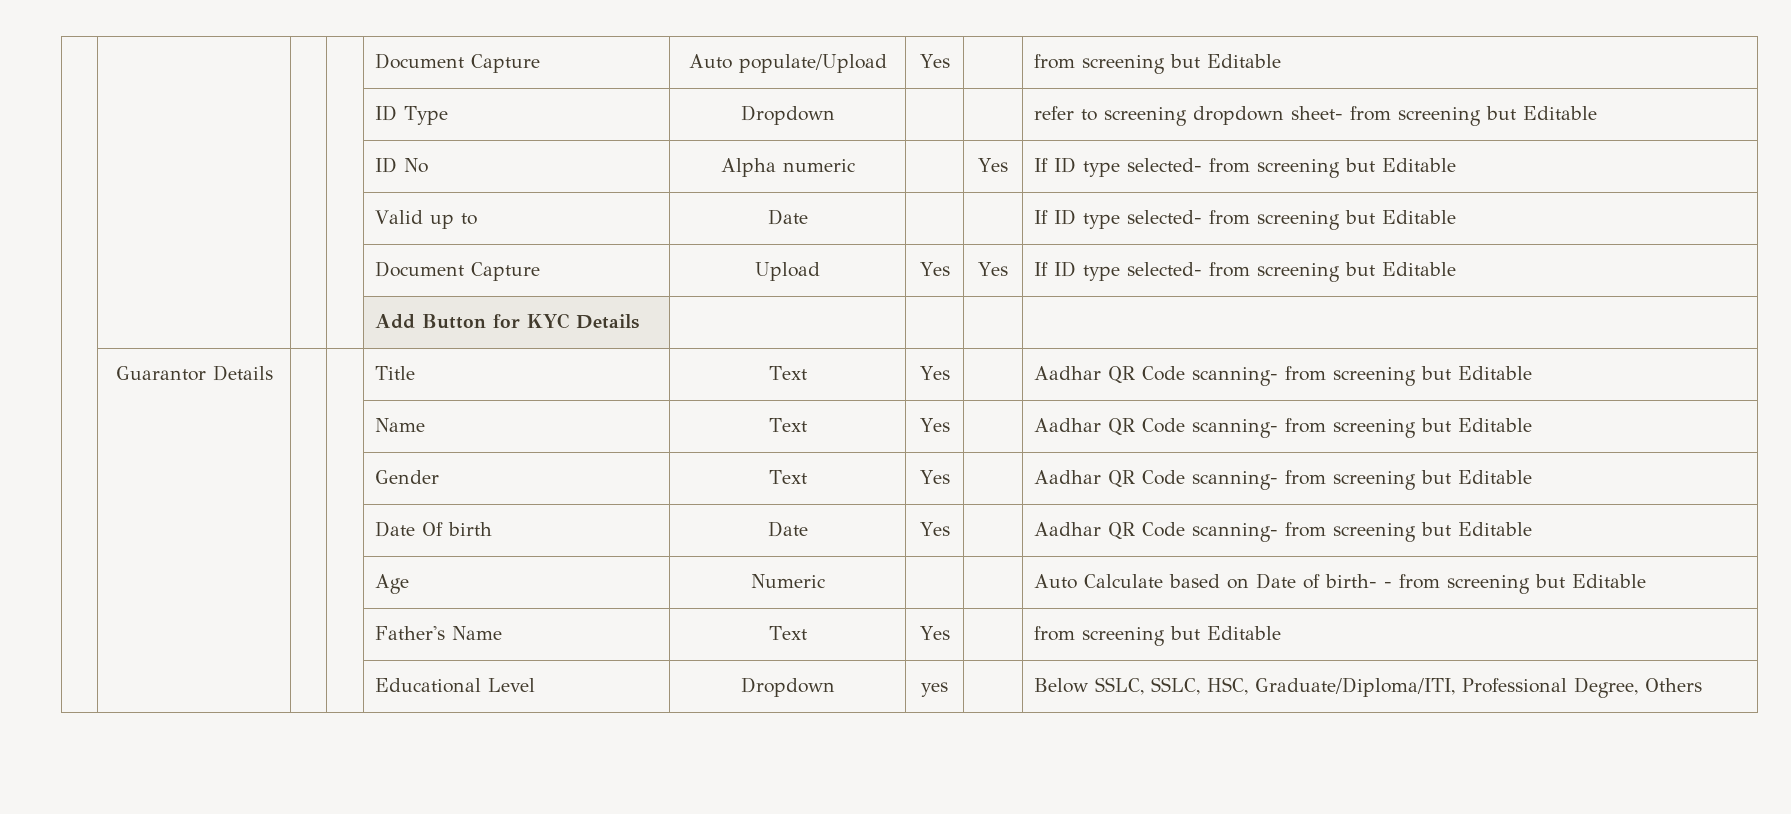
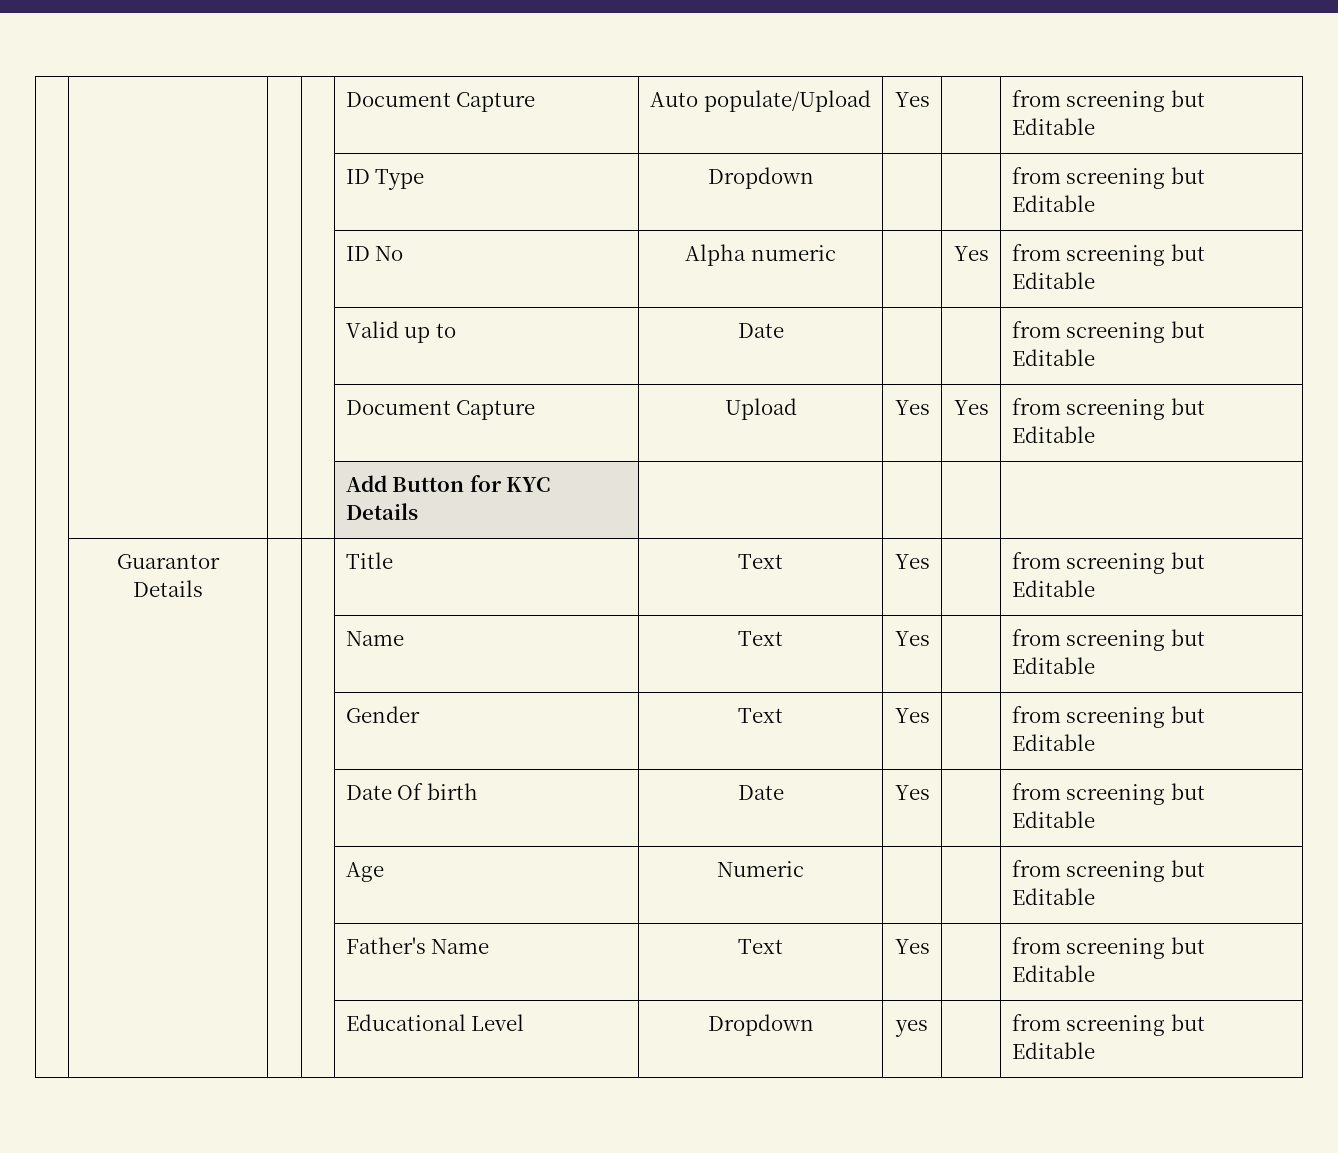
[1033,106,1343,126] refer to screening dropdown sheet- -> (814, 178) none
[1033,157,1202,177] If ID type selected- -> (989, 253) none
[1033,209,1202,229] If ID type selected- -> (784, 330) none
[1033,261,1202,281] If ID type selected- -> (989, 407) none
[1033,366,1278,386] Aadhar QR Code scanning- -> (930, 561) none
[1033,418,1278,438] Aadhar QR Code scanning- -> (930, 638) none
[1033,470,1278,490] Aadhar QR Code scanning- -> (930, 715) none
[1033,522,1278,542] Aadhar QR Code scanning- -> (930, 792) none
[1033,573,1392,589] Auto Calculate based on Date of birth- - -> (804, 869) none
[1033,677,1702,698] Below SSLC, SSLC, HSC, Graduate/Diploma/ITI, Professional Degree, Others -> [1011,1014,1205,1036] [1011,1042,1095,1059] from screening but Editable

